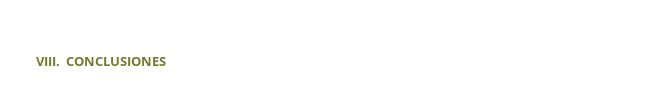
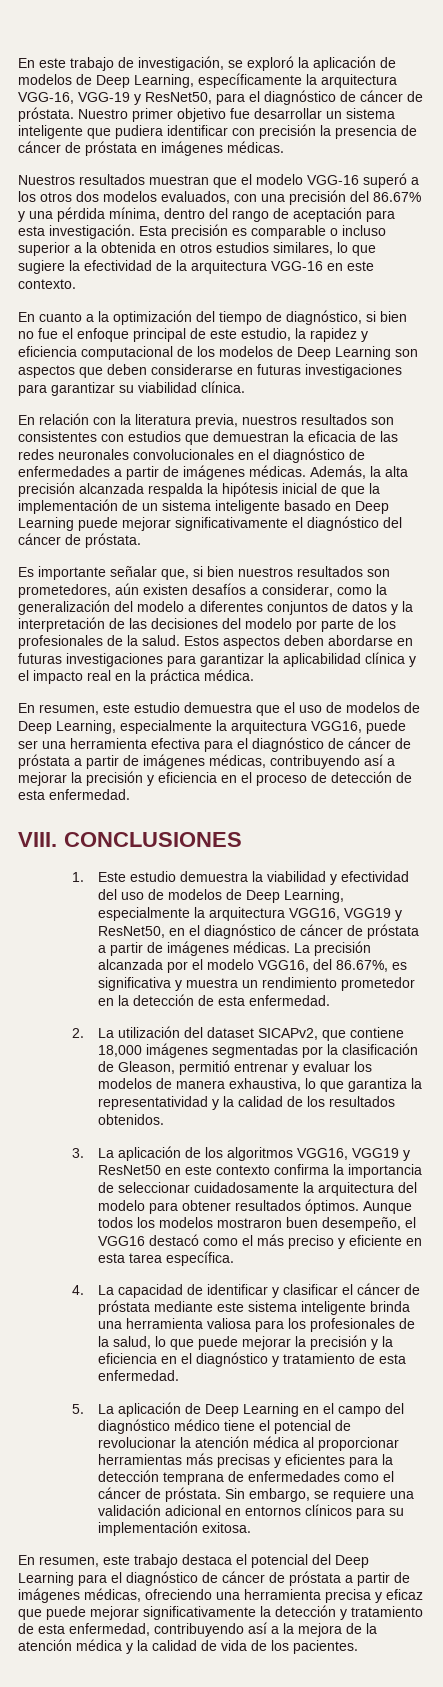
[36,57,166,66] VIII. CONCLUSIONES -> [18,56,396,71] [18,73,397,88] [18,90,423,105] [18,107,395,122] [18,124,417,139] [18,141,284,156] [18,173,419,188] [18,190,421,205] [18,207,395,222] [18,224,386,239] [18,242,376,256] [18,260,374,274] [18,279,76,289] [18,310,407,325] [18,328,368,342] [18,346,418,360] [18,364,402,378] [18,381,245,396] [18,413,394,428] [18,431,398,445] [18,448,365,463] [18,465,408,480] [18,482,380,497] [18,499,389,514] [18,516,402,531] [18,533,141,548] [18,566,390,580] [18,583,387,598] [18,600,413,615] [18,617,396,632] [18,635,413,649] [18,652,416,667] [18,669,254,684] [18,702,420,716] [18,720,406,734] [18,737,411,752] [18,754,395,769] [18,771,412,786] [18,789,130,800] [18,832,242,847] [71,871,410,885] [98,889,345,903] [98,907,403,921] [98,924,420,939] [98,941,372,956] [98,959,408,973] [98,977,416,991] [98,994,331,1006] [71,1026,405,1041] [98,1043,419,1058] [98,1060,373,1075] [98,1078,423,1092] [98,1096,396,1110] [98,1114,165,1125] [71,1146,411,1161] [98,1164,423,1178] [98,1182,418,1196] [98,1199,413,1214] [98,1217,417,1231] [98,1234,423,1249] [98,1251,235,1266] [71,1283,421,1298] [98,1300,411,1315] [98,1318,416,1332] [98,1335,394,1350] [98,1352,407,1367] [98,1370,180,1381] [71,1402,405,1417] [98,1419,352,1434] [98,1436,400,1451] [98,1453,394,1468] [98,1470,395,1485] [98,1487,415,1502] [98,1504,405,1519] [98,1521,252,1536] [18,1554,369,1568] [18,1571,410,1586] [18,1588,423,1603] [18,1605,423,1620] [18,1622,377,1637] [18,1639,358,1654] En este trabajo de investigación, se exploró la aplicación de modelos de Deep Learning, específicamente la arquitectura VGG-16, VGG-19 y ResNet50, para el diagnóstico de cáncer de próstata. Nuestro primer objetivo fue desarrollar un sistema inteligente que pudiera identificar con precisión la presencia de cáncer de próstata en imágenes médicas. // Nuestros resultados muestran que el modelo VGG-16 superó a los otros dos modelos evaluados, con una precisión del 86.67% y una pérdida mínima, dentro del rango de aceptación para esta investigación. Esta precisión es comparable o incluso superior a la obtenida en otros estudios similares, lo que sugiere la efectividad de la arquitectura VGG-16 en este contexto. // En cuanto a la optimización del tiempo de diagnóstico, si bien no fue el enfoque principal de este estudio, la rapidez y eficiencia computacional de los modelos de Deep Learning son aspectos que deben considerarse en futuras investigaciones para garantizar su viabilidad clínica. // En relación con la literatura previa, nuestros resultados son consistentes con estudios que demuestran la eficacia de las redes neuronales convolucionales en el diagnóstico de enfermedades a partir de imágenes médicas. Además, la alta precisión alcanzada respalda la hipótesis inicial de que la implementación de un sistema inteligente basado en Deep Learning puede mejorar significativamente el diagnóstico del cáncer de próstata. // Es importante señalar que, si bien nuestros resultados son prometedores, aún existen desafíos a considerar, como la generalización del modelo a diferentes conjuntos de datos y la interpretación de las decisiones del modelo por parte de los profesionales de la salud. Estos aspectos deben abordarse en futuras investigaciones para garantizar la aplicabilidad clínica y el impacto real en la práctica médica. // En resumen, este estudio demuestra que el uso de modelos de Deep Learning, especialmente la arquitectura VGG16, puede ser una herramienta efectiva para el diagnóstico de cáncer de próstata a partir de imágenes médicas, contribuyendo así a mejorar la precisión y eficiencia en el proceso de detección de esta enfermedad. // VIII. CONCLUSIONES // 1. Este estudio demuestra la viabilidad y efectividad del uso de modelos de Deep Learning, especialmente la arquitectura VGG16, VGG19 y ResNet50, en el diagnóstico de cáncer de próstata a partir de imágenes médicas. La precisión alcanzada por el modelo VGG16, del 86.67%, es significativa y muestra un rendimiento prometedor en la detección de esta enfermedad. // 2. La utilización del dataset SICAPv2, que contiene 18,000 imágenes segmentadas por la clasificación de Gleason, permitió entrenar y evaluar los modelos de manera exhaustiva, lo que garantiza la representatividad y la calidad de los resultados obtenidos. // 3. La aplicación de los algoritmos VGG16, VGG19 y ResNet50 en este contexto confirma la importancia de seleccionar cuidadosamente la arquitectura del modelo para obtener resultados óptimos. Aunque todos los modelos mostraron buen desempeño, el VGG16 destacó como el más preciso y eficiente en esta tarea específica. // 4. La capacidad de identificar y clasificar el cáncer de próstata mediante este sistema inteligente brinda una herramienta valiosa para los profesionales de la salud, lo que puede mejorar la precisión y la eficiencia en el diagnóstico y tratamiento de esta enfermedad. // 5. La aplicación de Deep Learning en el campo del diagnóstico médico tiene el potencial de revolucionar la atención médica al proporcionar herramientas más precisas y eficientes para la detección temprana de enfermedades como el cáncer de próstata. Sin embargo, se requiere una validación adicional en entornos clínicos para su implementación exitosa. // En resumen, este trabajo destaca el potencial del Deep Learning para el diagnóstico de cáncer de próstata a partir de imágenes médicas, ofreciendo una herramienta precisa y eficaz que puede mejorar significativamente la detección y tratamiento de esta enfermedad, contribuyendo así a la mejora de la atención médica y la calidad de vida de los pacientes.

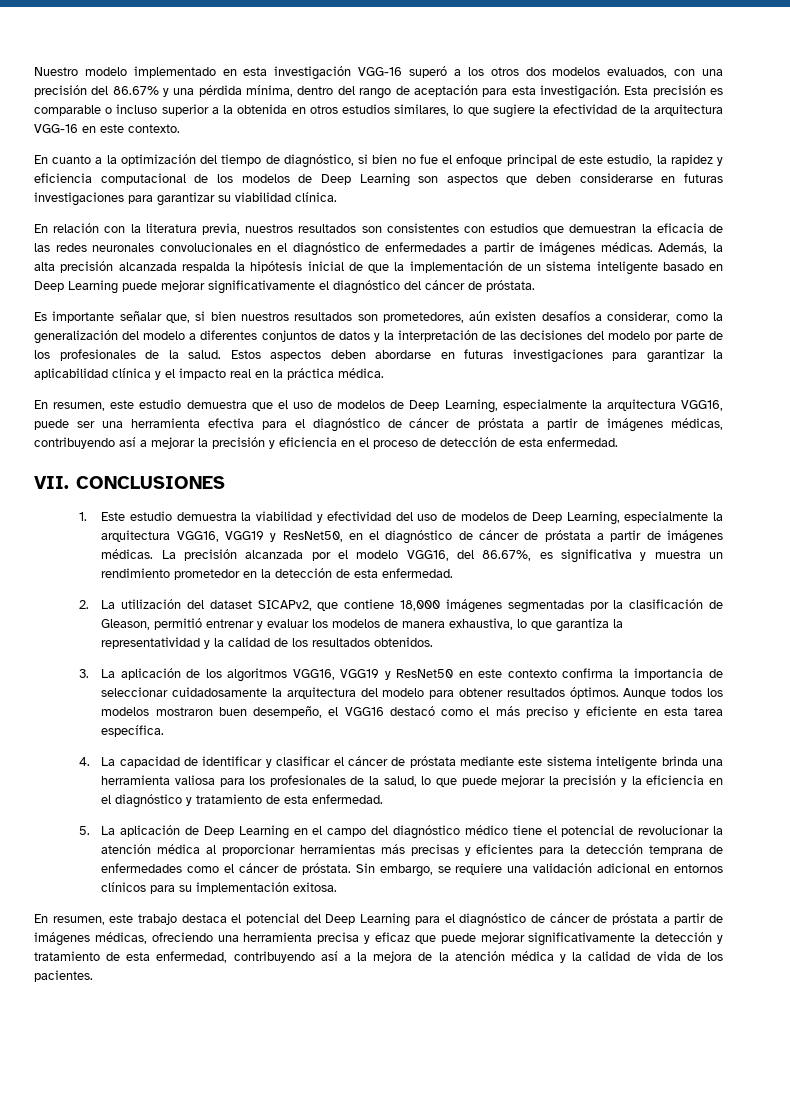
[18,56,396,71] [18,73,397,88] [18,90,423,105] [18,107,395,122] [18,124,417,139] [18,141,284,156] [18,174,303,188] En este trabajo de investigación, se exploró la aplicación de modelos de Deep Learning, específicamente la arquitectura VGG-16, VGG-19 y ResNet50, para el diagnóstico de cáncer de próstata. Nuestro primer objetivo fue desarrollar un sistema inteligente que pudiera identificar con precisión la presencia de cáncer de próstata en imágenes médicas. // Nuestros resultados muestran que el modelo -> [34,66,352,80] Nuestro modelo implementado en esta investigación
[18,832,57,847] VIII. -> [34,476,69,489] VII.

